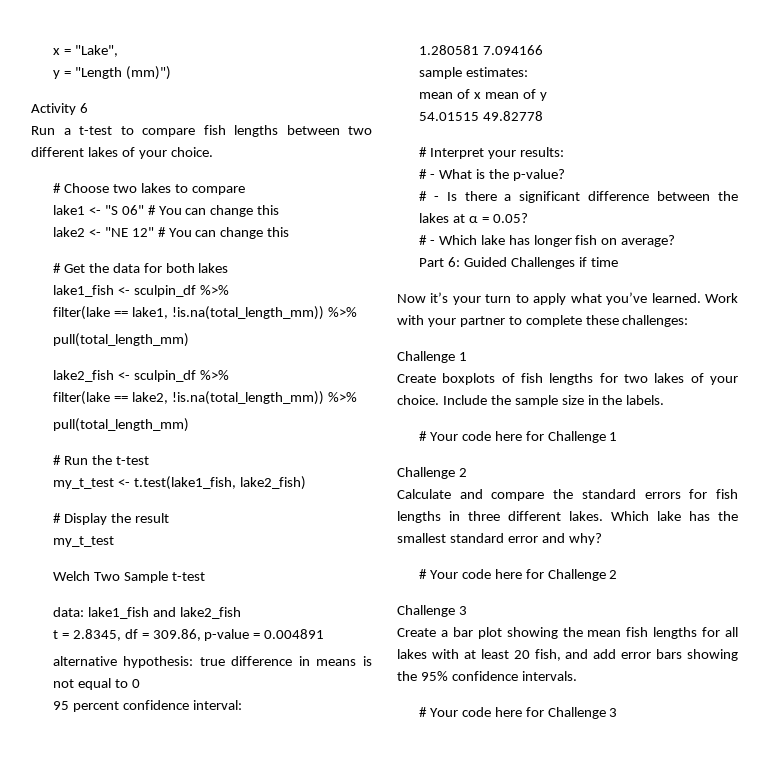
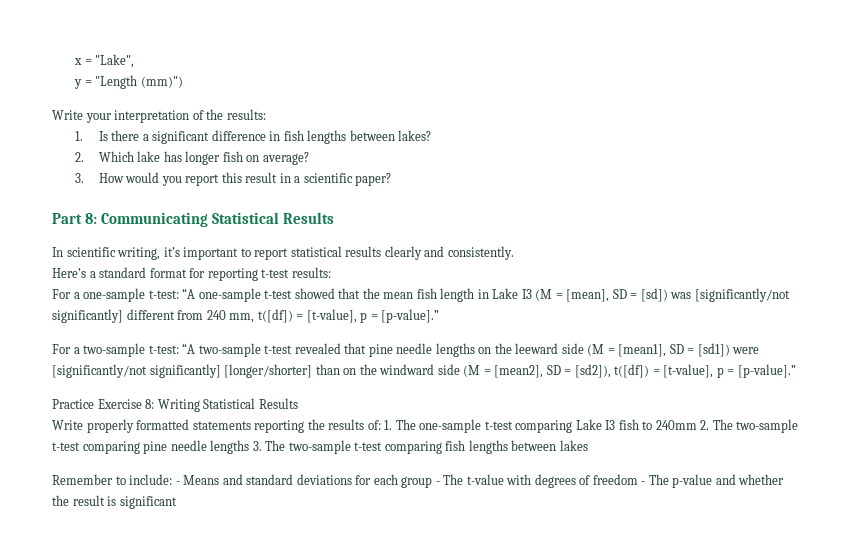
[31,103,88,115] [31,125,372,137] [31,147,213,159] [52,183,245,195] [52,205,280,217] [52,227,290,239] [52,263,229,273] [52,285,229,297] [52,306,357,320] [52,333,189,347] [52,370,229,382] [52,391,357,405] [52,418,189,432] [52,455,149,465] [52,476,306,490] [52,513,169,525] [52,536,114,547] [52,571,205,583] [52,607,241,619] [52,629,325,641] [52,656,373,668] [52,678,140,690] [52,700,242,712] [418,45,543,55] [418,67,528,79] [418,89,547,101] [418,111,543,121] [418,147,564,159] [418,169,565,181] [418,191,439,201] Activity 6 // Run a t-test to compare fish lengths between two different lakes of your choice. // # Choose two lakes to compare // lake1 <- "S 06" # You can change this // lake2 <- "NE 12" # You can change this // # Get the data for both lakes // lake1_fish <- sculpin_df %>% // filter(lake == lake1, !is.na(total_length_mm)) %>% // pull(total_length_mm) // lake2_fish <- sculpin_df %>% // filter(lake == lake2, !is.na(total_length_mm)) %>% // pull(total_length_mm) // # Run the t-test // my_t_test <- t.test(lake1_fish, lake2_fish) // # Display the result // my_t_test // Welch Two Sample t-test // data: lake1_fish and lake2_fish // t = 2.8345, df = 309.86, p-value = 0.004891 // alternative hypothesis: true difference in means is not equal to 0 // 95 percent confidence interval: // 1.280581 7.094166 // sample estimates: // mean of x mean of y // 54.01515 49.82778 // # Interpret your results: // # - What is the p-value? // # - -> [52,109,266,123] [75,131,84,141] Write your interpretation of the results: // 1.
[657,191,738,201] [418,213,528,223] [418,235,435,245] between the lakes at α = 0.05? // # - -> [269,130,432,144] [75,152,85,162] in fish lengths between lakes? // 2.
[418,257,618,269] [397,292,738,305] [397,315,689,327] [397,351,467,363] [397,373,738,385] [397,395,665,407] [418,431,618,443] [397,467,467,479] [397,489,738,501] [397,511,738,523] [397,533,602,545] [418,569,618,581] [397,605,467,617] [397,627,738,639] [397,649,738,661] [397,671,577,681] [418,707,618,719] Part 6: Guided Challenges if time // Now it’s your turn to apply what you’ve learned. Work with your partner to complete these challenges: // Challenge 1 // Create boxplots of fish lengths for two lakes of your choice. Include the sample size in the labels. // # Your code here for Challenge 1 // Challenge 2 // Calculate and compare the standard errors for fish lengths in three different lakes. Which lake has the smallest standard error and why? // # Your code here for Challenge 2 // Challenge 3 // Create a bar plot showing the mean fish lengths for all lakes with at least 20 fish, and add error bars showing the 95% confidence intervals. // # Your code here for Challenge 3 -> [75,172,392,186] [52,212,335,227] [52,246,514,260] [52,267,331,281] [52,288,790,302] [52,309,440,323] [52,343,760,357] [52,364,796,378] [52,398,298,412] [52,419,799,433] [52,440,588,454] [52,474,785,488] [52,495,177,509] 3. How would you report this result in a scientific paper? // Part 8: Communicating Statistical Results // In scientific writing, it’s important to report statistical results clearly and consistently. // Here’s a standard format for reporting t-test results: // For a one-sample t-test: “A one-sample t-test showed that the mean fish length in Lake I3 (M = [mean], SD = [sd]) was [significantly/not significantly] different from 240 mm, t([df]) = [t-value], p = [p-value].” // For a two-sample t-test: “A two-sample t-test revealed that pine needle lengths on the leeward side (M = [mean1], SD = [sd1]) were [significantly/not significantly] [longer/shorter] than on the windward side (M = [mean2], SD = [sd2]), t([df]) = [t-value], p = [p-value].” // Practice Exercise 8: Writing Statistical Results // Write properly formatted statements reporting the results of: 1. The one-sample t-test comparing Lake I3 fish to 240mm 2. The two-sample t-test comparing pine needle lengths 3. The two-sample t-test comparing fish lengths between lakes // Remember to include: - Means and standard deviations for each group - The t-value with degrees of freedom - The p-value and whether the result is significant

